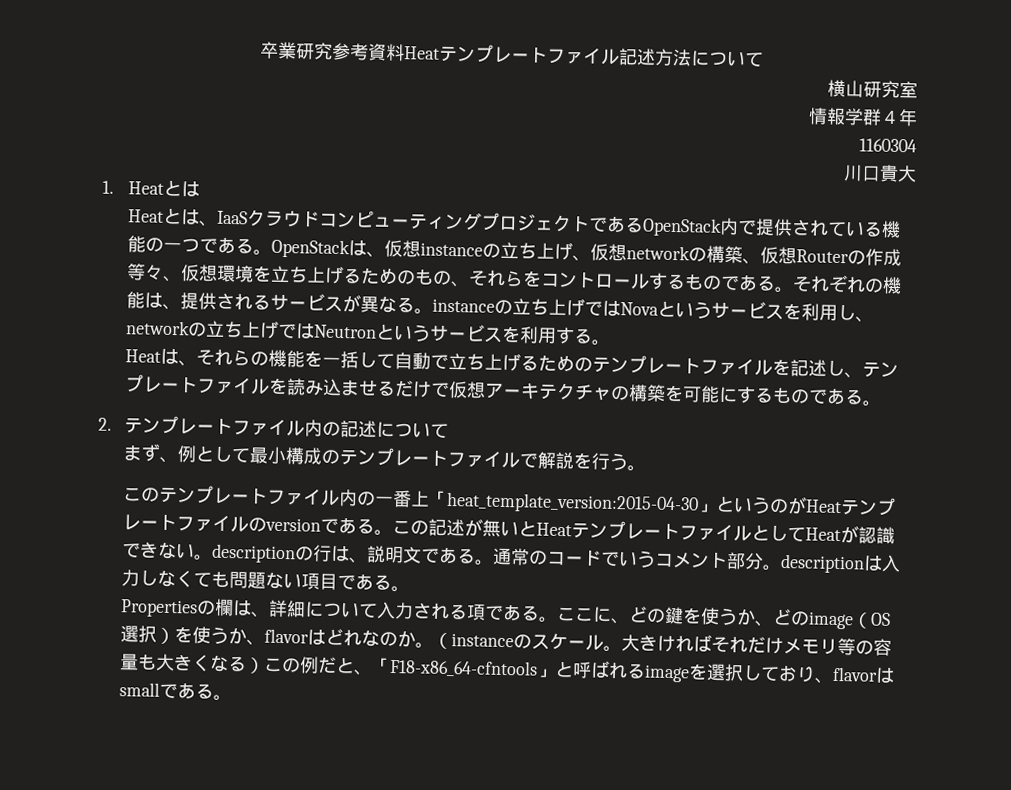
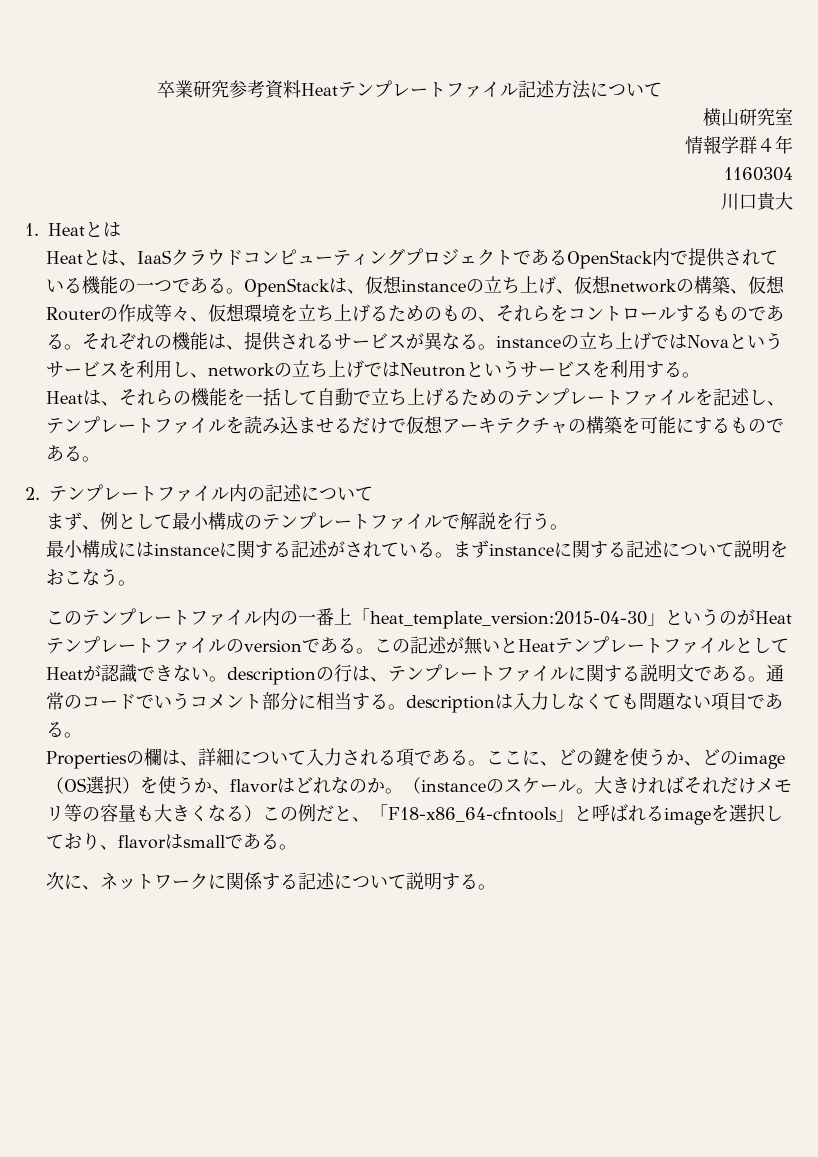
(647, 468) none -> [45,540,788,558] [45,568,136,586] // 最小構成にはinstanceに関する記述がされている。まずinstanceに関する記述について説明をおこなう。
(369, 560) none -> [387,664,640,682] テンプレートファイルに関する
(765, 561) none -> [297,692,388,710] に相当する
(233, 698) none -> [45,872,496,890] // 次に、ネットワークに関係する記述について説明する。

